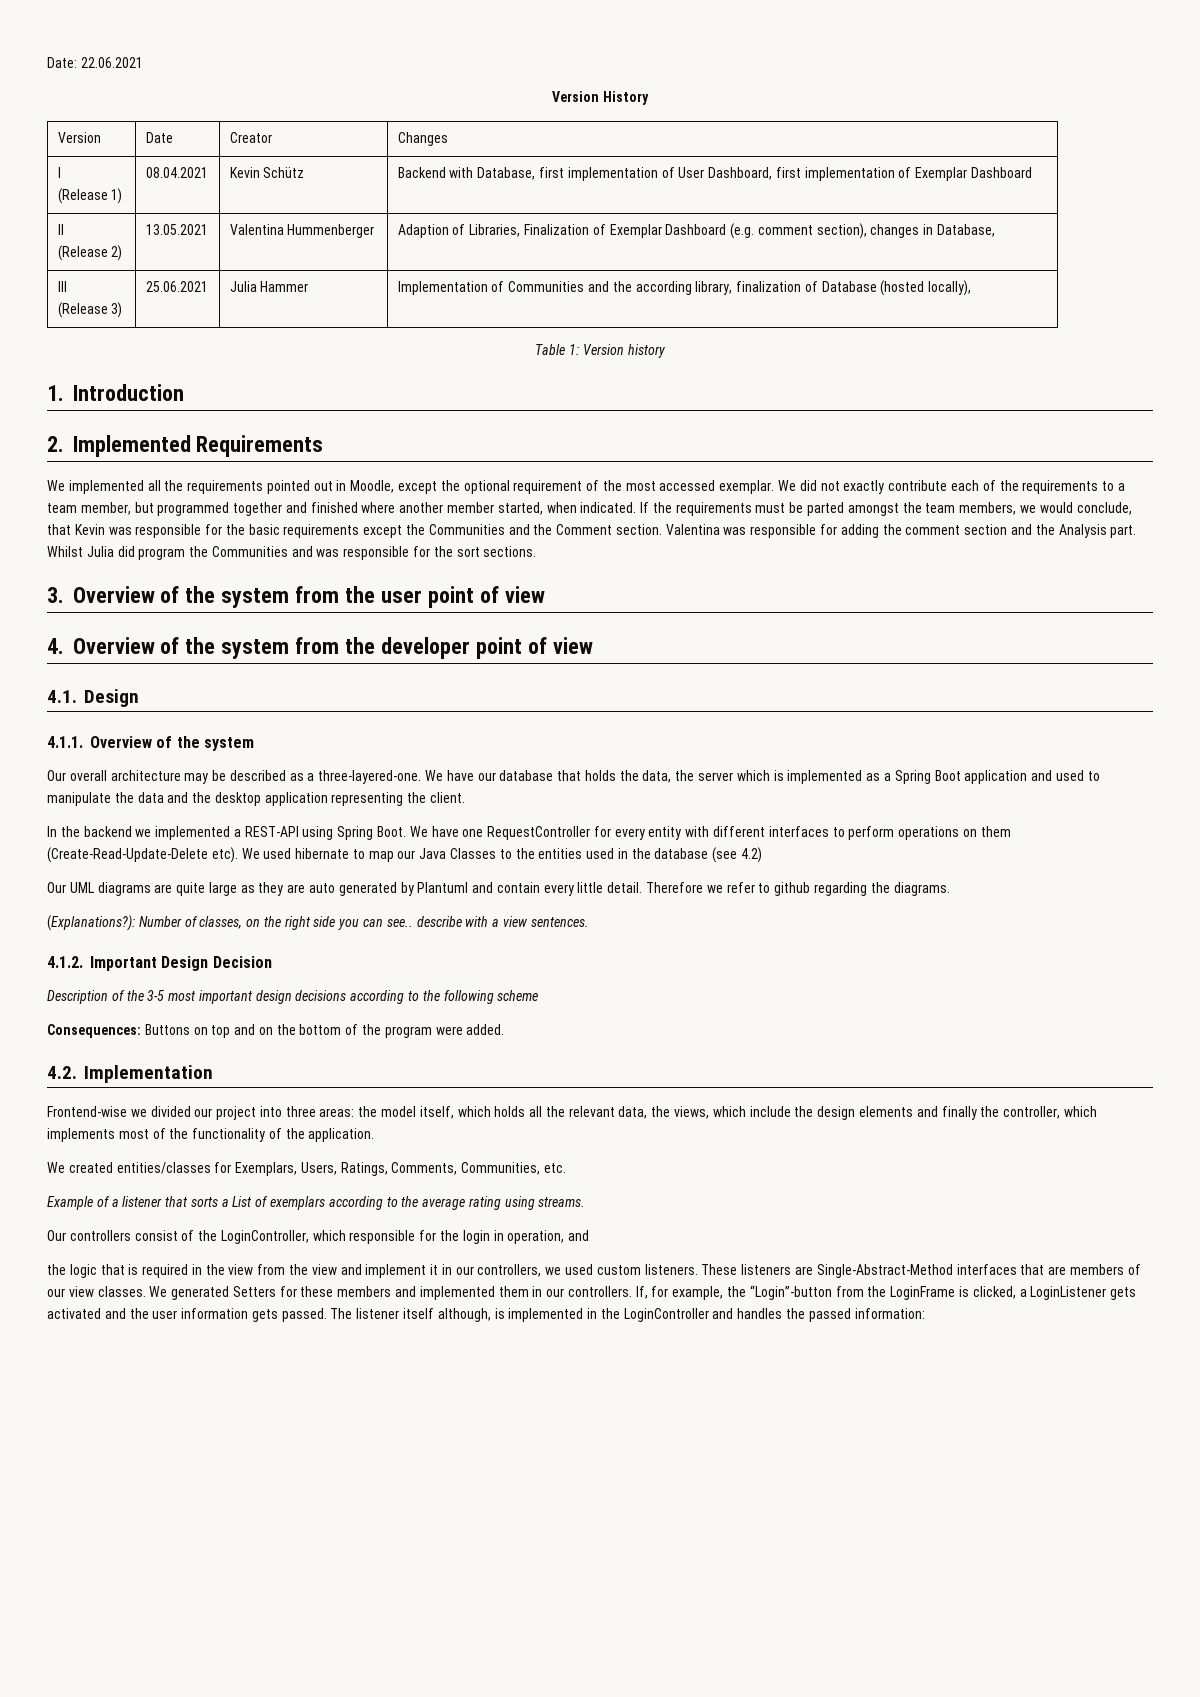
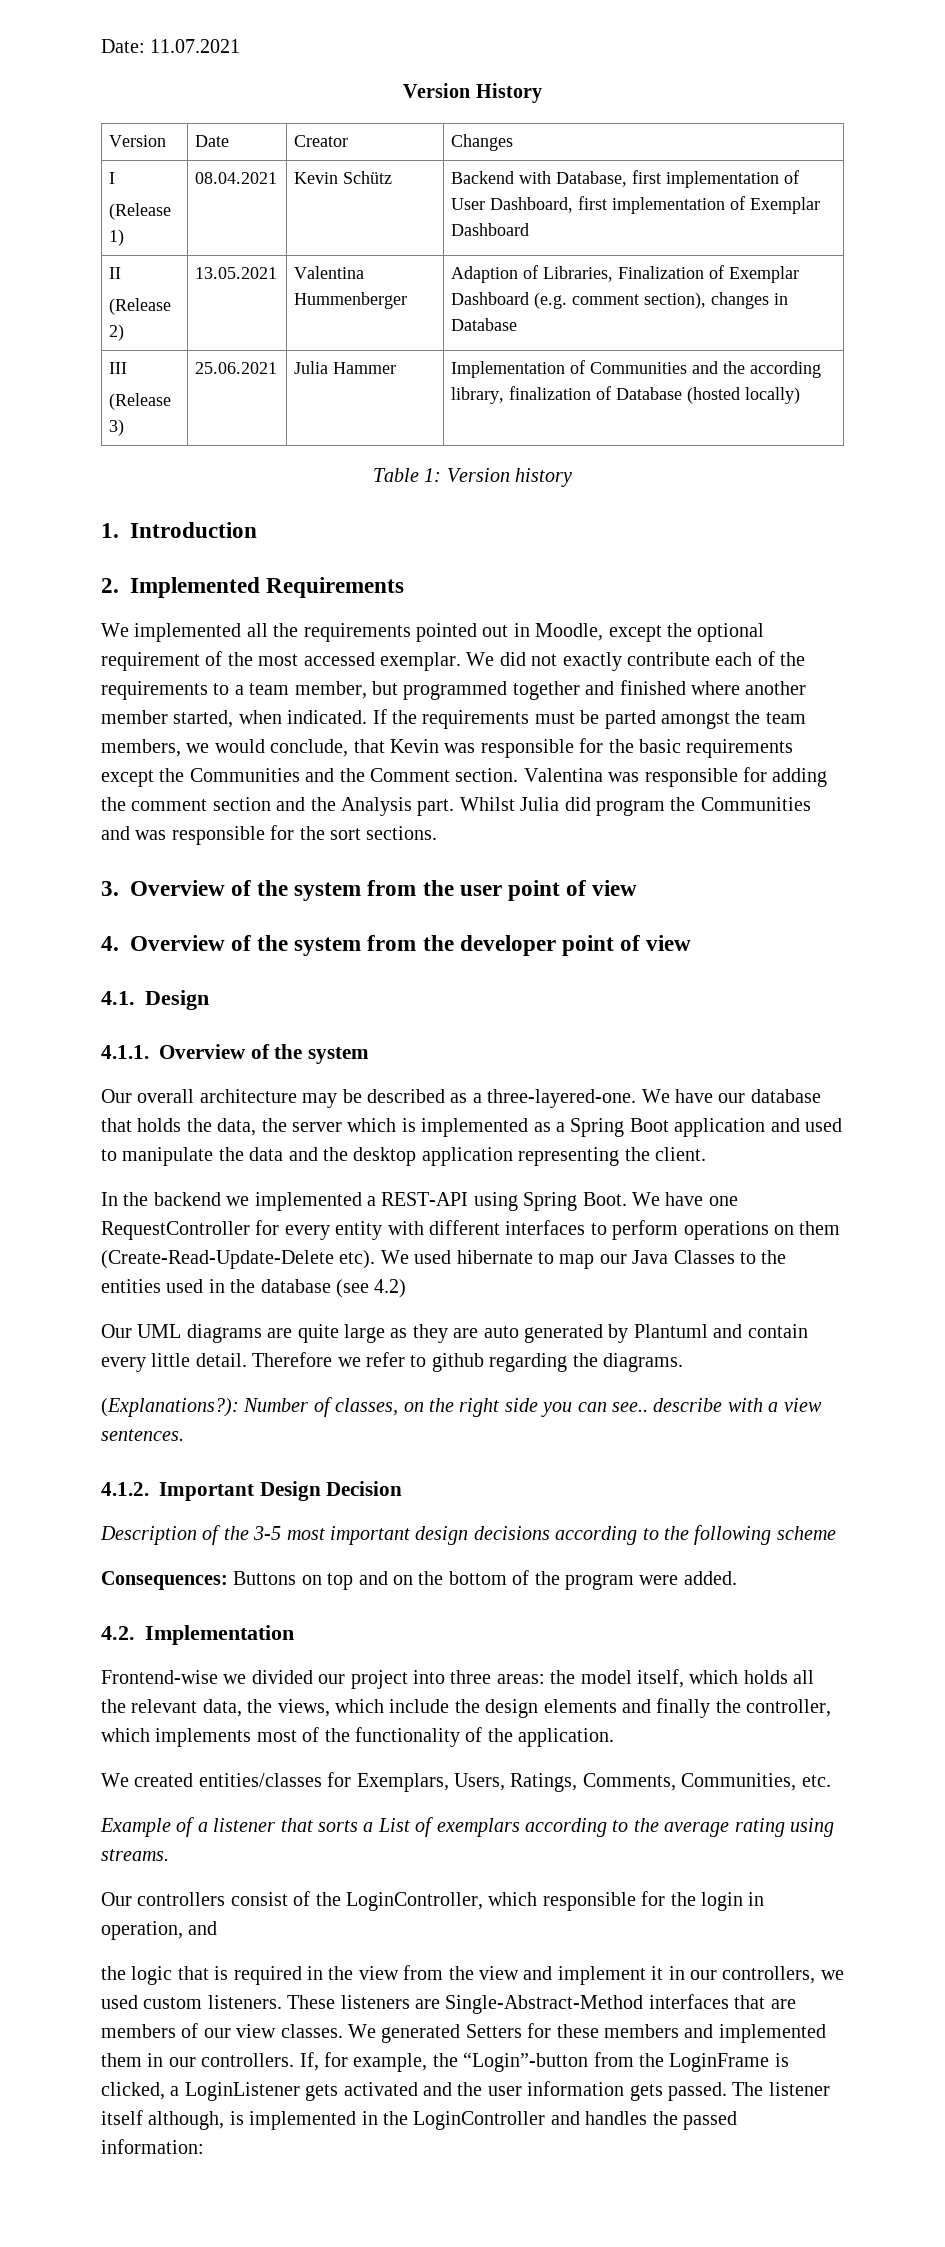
[80,57,143,68] 22.06.2021 -> [150,39,241,53] 11.07.2021
[937,224,996,237] Database, -> [451,318,518,331] Database
[928,280,972,296] locally), -> [745,387,801,404] locally)

